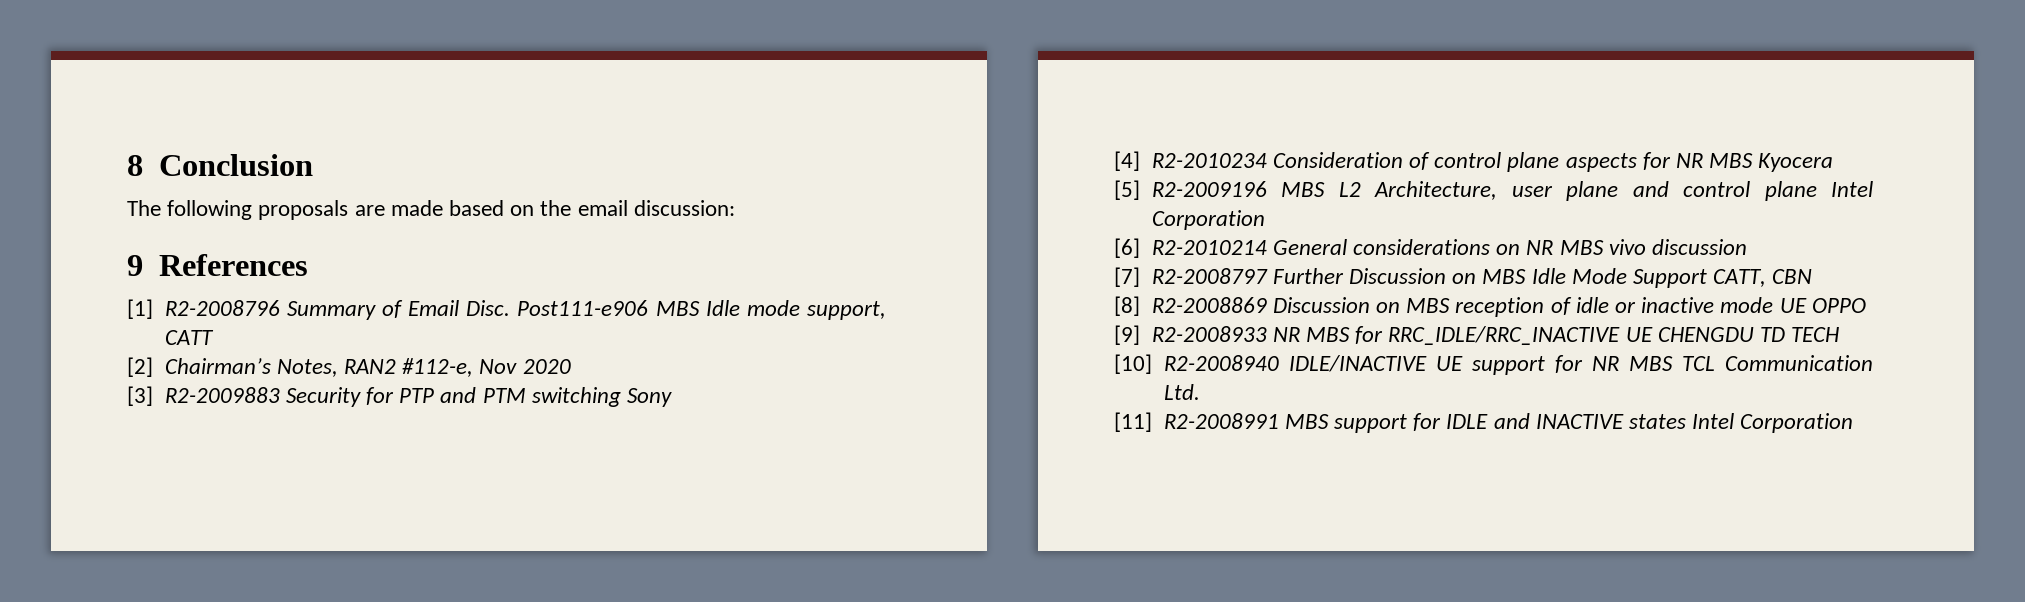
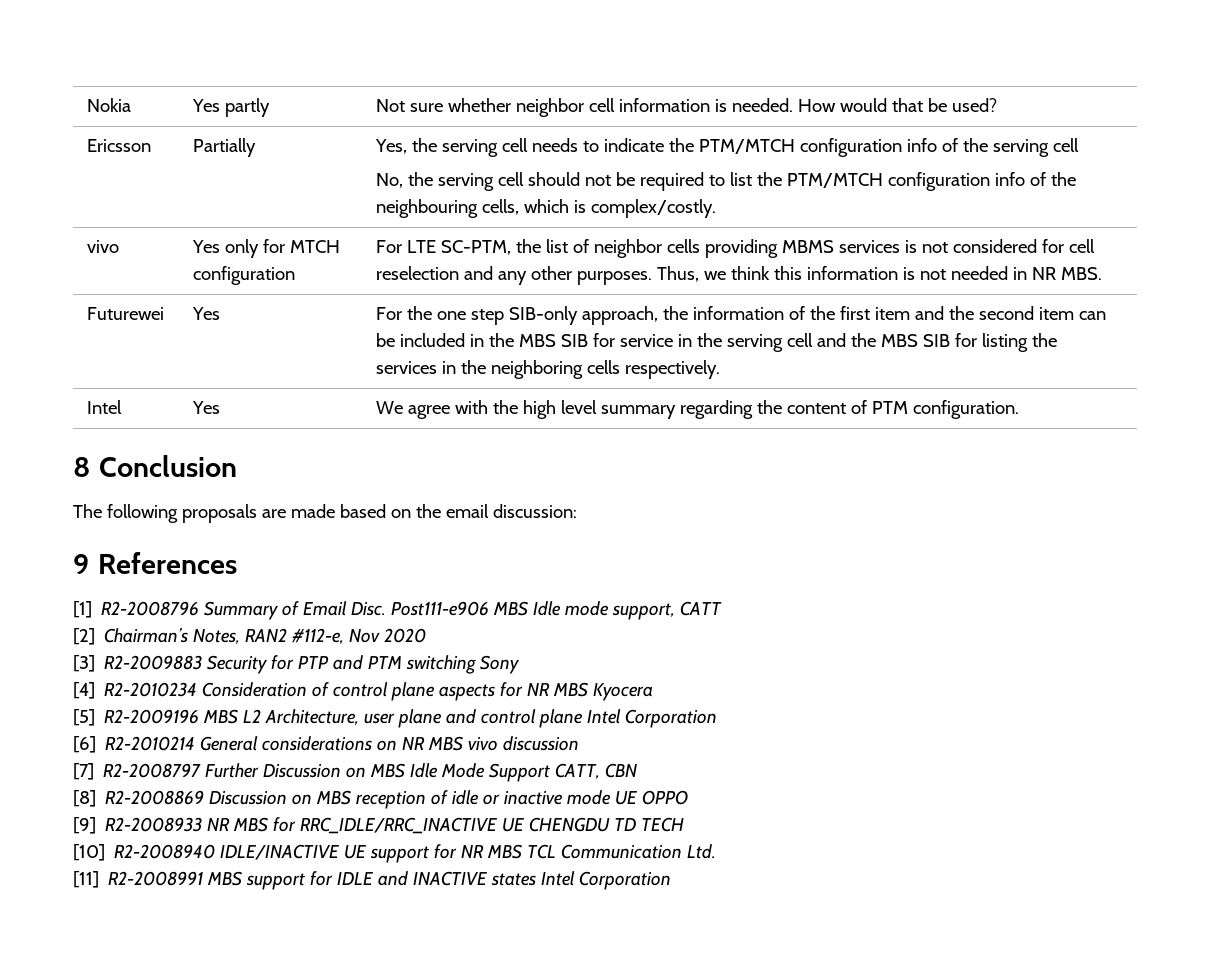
(127, 165) none -> [87,98,132,112] [192,98,271,117] [376,98,998,117] [87,139,152,152] [193,138,257,157] [375,138,1080,157] [376,172,1077,191] [376,199,717,218] [87,240,120,253] [192,239,341,258] [193,266,296,285] [376,239,1096,258] [376,266,1103,285] [87,307,165,320] [192,307,221,320] [376,306,1107,325] [376,333,1058,352] [376,360,721,379] [87,400,123,414] [192,401,221,414] [376,400,1020,419] Nokia | Yes partly | Not sure whether neighbor cell information is needed. How would that be used? // Ericsson | Partially | Yes, the serving cell needs to indicate the PTM/MTCH configuration info of the serving cell // No, the serving cell should not be required to list the PTM/MTCH configuration info of the neighbouring cells, which is complex/costly. // vivo | Yes only for MTCH configuration | For LTE SC-PTM, the list of neighbor cells providing MBMS services is not considered for cell reselection and any other purposes. Thus, we think this information is not needed in NR MBS. // Futurewei | Yes | For the one step SIB-only approach, the information of the first item and the second item can be included in the MBS SIB for service in the serving cell and the MBS SIB for listing the services in the neighboring cells respectively. // Intel | Yes | We agree with the high level summary regarding the content of PTM configuration. //

